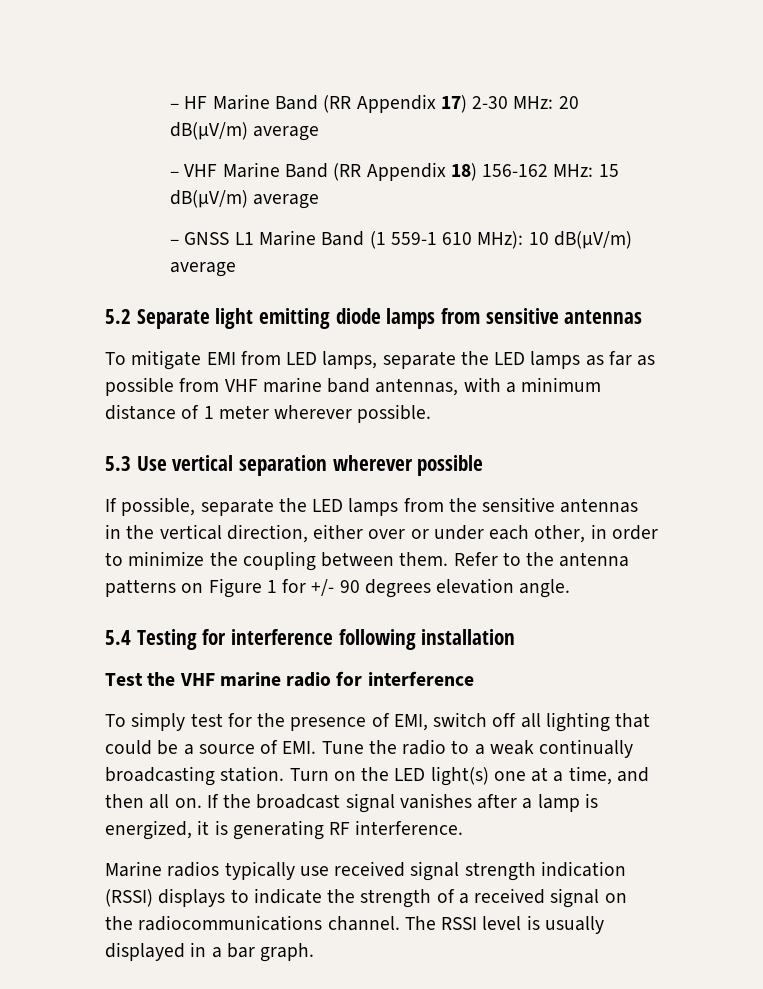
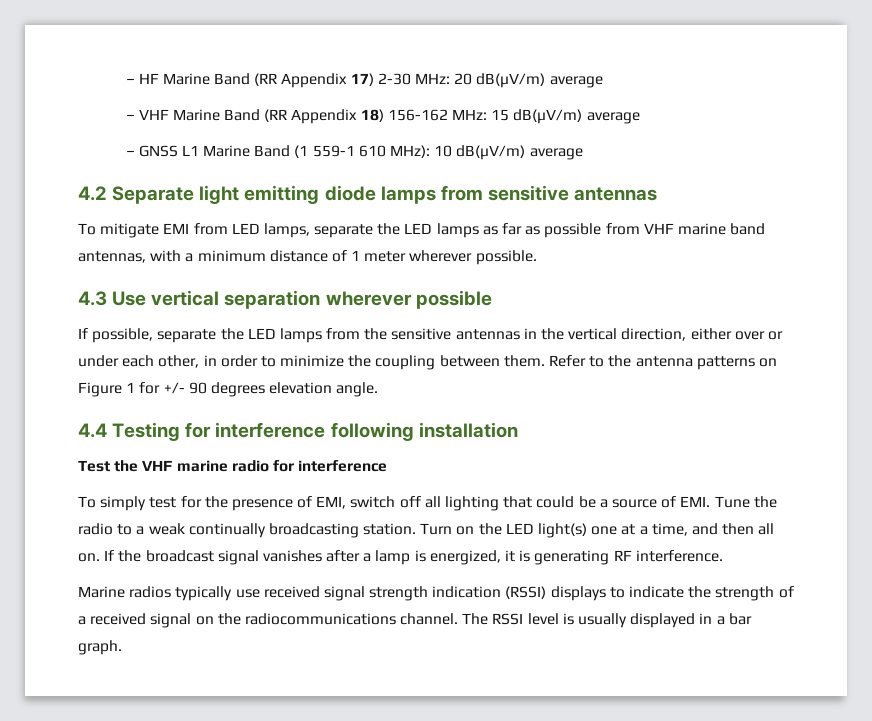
[105,309,131,324] 5.2 -> [78,186,107,201] 4.2
[105,456,131,471] 5.3 -> [78,291,107,306] 4.3
[105,630,131,645] 5.4 -> [78,423,107,438] 4.4

